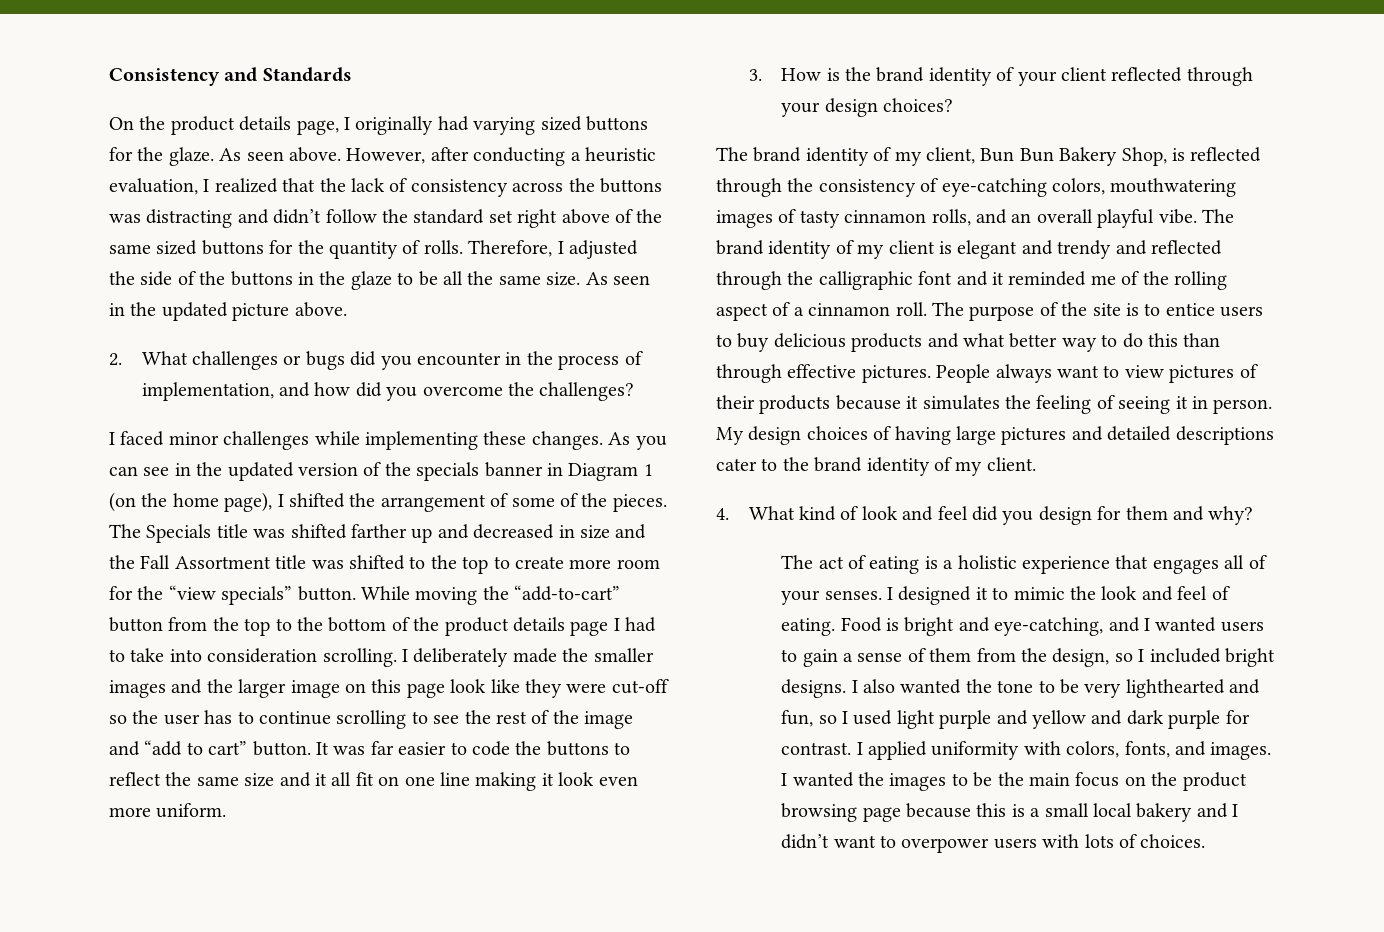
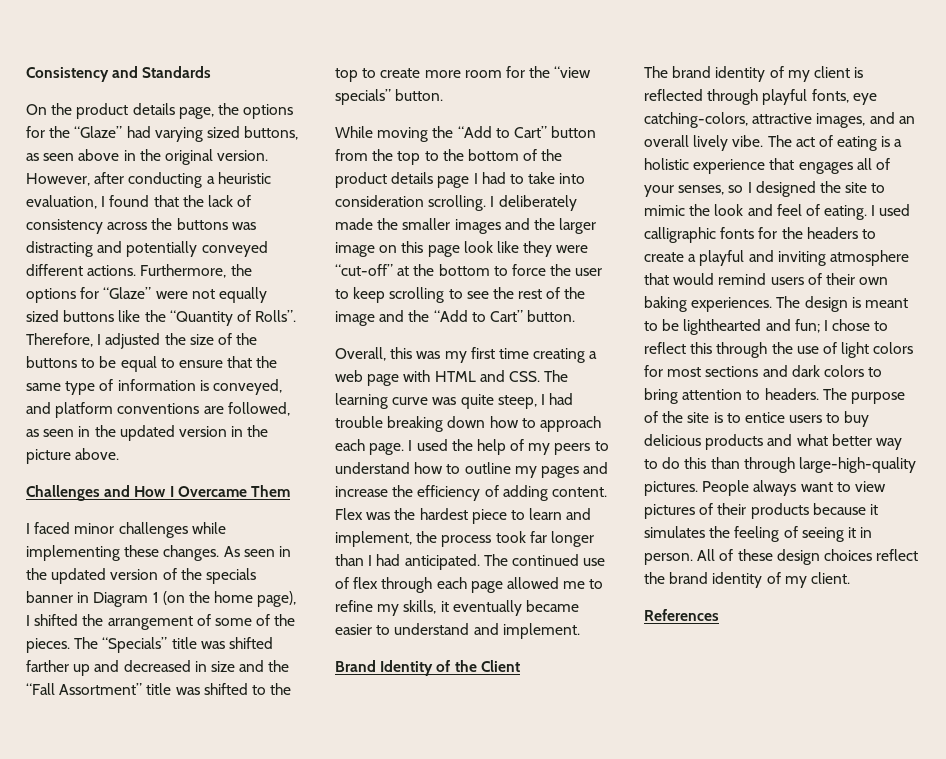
[344,116,648,135] [109,147,341,166] I originally had varying sized buttons for the glaze. As seen above. -> [217,103,294,119] [26,126,299,142] [26,149,269,165] the options for the “Glaze” had varying sized buttons, as seen above in the original version.
[214,178,278,193] realized -> [109,195,150,207] found
[273,209,663,228] [109,240,463,259] didn’t follow the standard set right above of the same sized buttons for the quantity of rolls. -> [126,241,268,257] [26,264,252,278] [26,287,267,303] [26,310,297,326] potentially conveyed different actions. Furthermore, the options for “Glaze” were not equally sized buttons like the “Quantity of Rolls”.
[140,271,173,286] side -> [189,334,214,345] size
[298,271,650,290] [109,302,228,321] in the glaze to be all the same size. As seen in the updated -> [81,356,278,372] [26,379,282,395] [26,402,290,418] [26,425,269,441] to be equal to ensure that the same type of information is conveyed, and platform conventions are followed, as seen in the updated version in the
[109,351,643,370] [141,382,635,401] 2. What challenges or bugs did you encounter in the process of implementation, and how did you overcome the challenges? -> [26,485,290,501] Challenges and How I Overcame Them
[635,436,667,450] [109,466,170,476] you can see -> [243,549,275,557] seen
[146,524,212,543] Specials -> [102,637,168,653] “Specials”
[140,555,271,569] Fall Assortment -> [26,683,143,695] “Fall Assortment”
(356, 593) none -> (444, 95) //
[514,585,621,601] “add-to-cart” -> [457,126,547,138] “Add to Cart”
[611,679,669,694] [109,710,331,725] cut-off so the user has to continue -> [335,264,603,276] [335,287,386,303] “cut-off” at the bottom to force the user to keep
[144,740,631,756] [109,772,638,791] [109,803,227,818] [748,67,1253,86] [781,98,954,117] [716,147,1262,166] [716,178,1237,197] [716,209,1197,228] “add to cart” button. It was far easier to code the buttons to reflect the same size and it all fit on one line making it look even more uniform. // 3. How is the brand identity of your client reflected through your design choices? // The brand identity of my client, Bun Bun Bakery Shop, is reflected through the consistency of eye-catching colors, mouthwatering images of tasty cinnamon rolls, and an overall playful vibe. -> [408,310,576,322] [335,347,598,363] [335,370,569,386] [335,393,574,409] [335,416,601,432] [335,439,609,455] [335,462,609,478] [335,485,607,501] [335,508,592,524] [335,531,594,547] [335,554,606,570] [335,577,604,593] [335,600,579,616] [335,623,580,639] [335,660,520,676] the “Add to Cart” button. // Overall, this was my first time creating a web page with HTML and CSS. The learning curve was quite steep, I had trouble breaking down how to approach each page. I used the help of my peers to understand how to outline my pages and increase the efficiency of adding content. Flex was the hardest piece to learn and implement, the process took far longer than I had anticipated. The continued use of flex through each page allowed me to refine my skills, it eventually became easier to understand and implement. // Brand Identity of the Client //
[957,240,1222,259] [716,271,1227,290] [716,302,927,321] elegant and trendy and reflected through the calligraphic font and it reminded me of the rolling aspect of a cinnamon roll. -> [644,89,877,105] [644,112,915,128] [644,135,903,151] [644,158,890,174] [644,181,886,197] [644,204,911,220] [644,227,876,243] [644,250,909,266] [644,273,889,285] [644,296,908,312] [644,319,889,335] [644,342,914,358] [644,365,883,377] [644,388,819,404] reflected through playful fonts, eye catching-colors, attractive images, and an overall lively vibe. The act of eating is a holistic experience that engages all of your senses, so I designed the site to mimic the look and feel of eating. I used calligraphic fonts for the headers to create a playful and inviting atmosphere that would remind users of their own baking experiences. The design is meant to be lighthearted and fun; I chose to reflect this through the use of light colors for most sections and dark colors to bring attention to headers.
[787,364,857,378] effective -> [798,457,916,473] large-high-quality
[716,426,1274,445] [716,458,778,471] My design choices of having large pictures and detailed descriptions cater to -> [697,549,919,565] All of these design choices reflect
[716,506,1254,525] [781,555,1267,574] [781,586,1230,605] [781,617,1264,636] [781,648,1276,667] [781,679,1261,698] [781,710,1250,729] [781,741,1272,760] [781,772,1247,791] [781,803,1239,822] [781,834,1206,853] 4. What kind of look and feel did you design for them and why? // The act of eating is a holistic experience that engages all of your senses. I designed it to mimic the look and feel of eating. Food is bright and eye-catching, and I wanted users to gain a sense of them from the design, so I included bright designs. I also wanted the tone to be very lighthearted and fun, so I used light purple and yellow and dark purple for contrast. I applied uniformity with colors, fonts, and images. I wanted the images to be the main focus on the product browsing page because this is a small local bakery and I didn’t want to overpower users with lots of choices. -> [644,609,719,621] References

